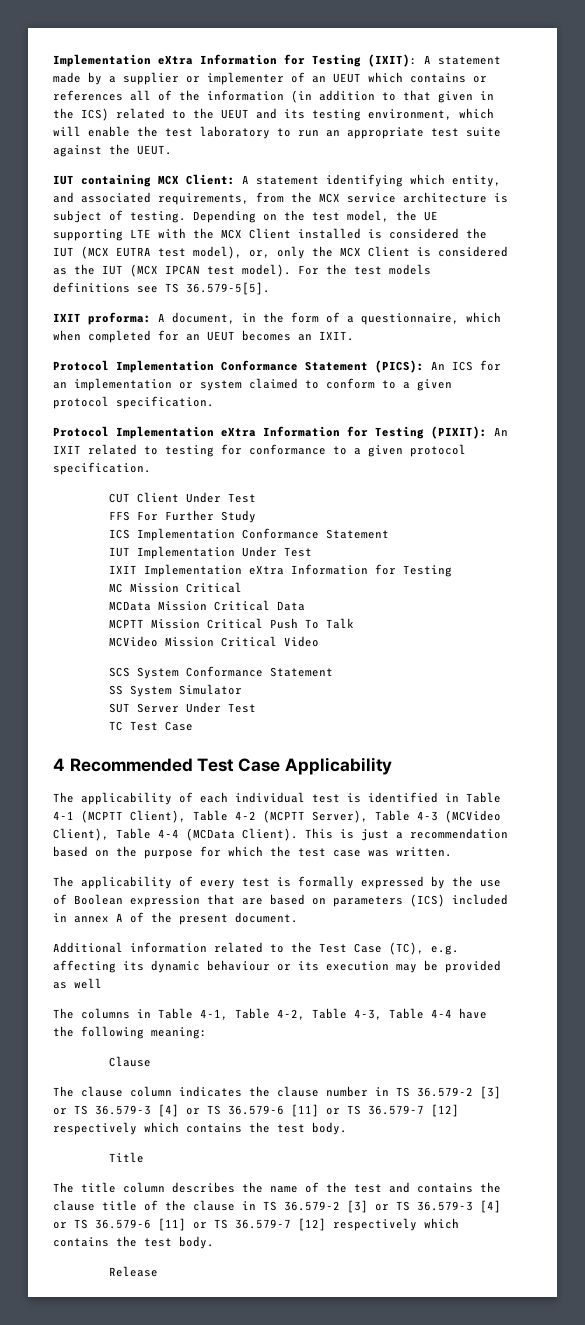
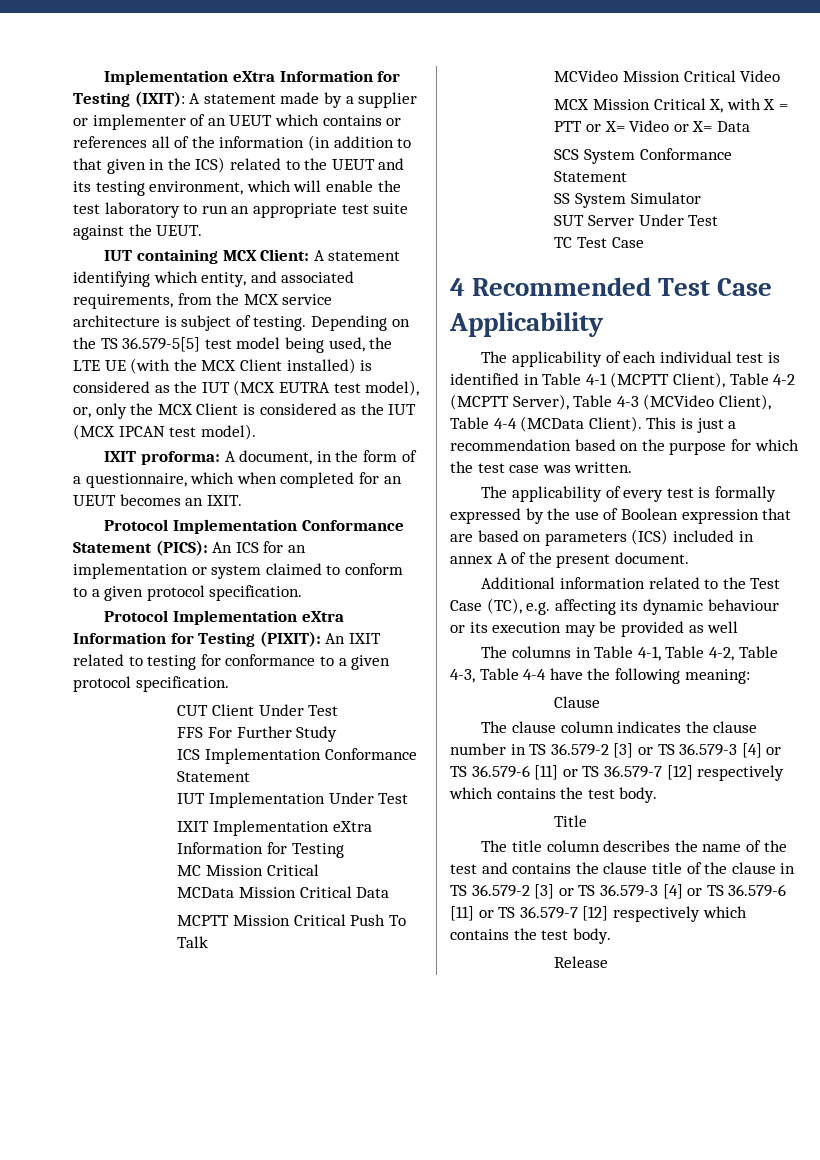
[312,210,438,222] [53,228,459,241] test model, the UE supporting LTE with the MCX Client installed is considered -> [100,337,393,353] [73,358,373,374] [73,381,170,393] TS 36.579-5[5] test model being used, the LTE UE (with the MCX Client installed) is considered as
[298,264,431,275] [53,282,270,295] For the test models definitions see TS 36.579-5[5]. -> (256, 432) none
(319, 641) none -> [554,98,788,113] [554,120,750,132] // MCX Mission Critical X, with X = PTT or X= Video or X= Data

